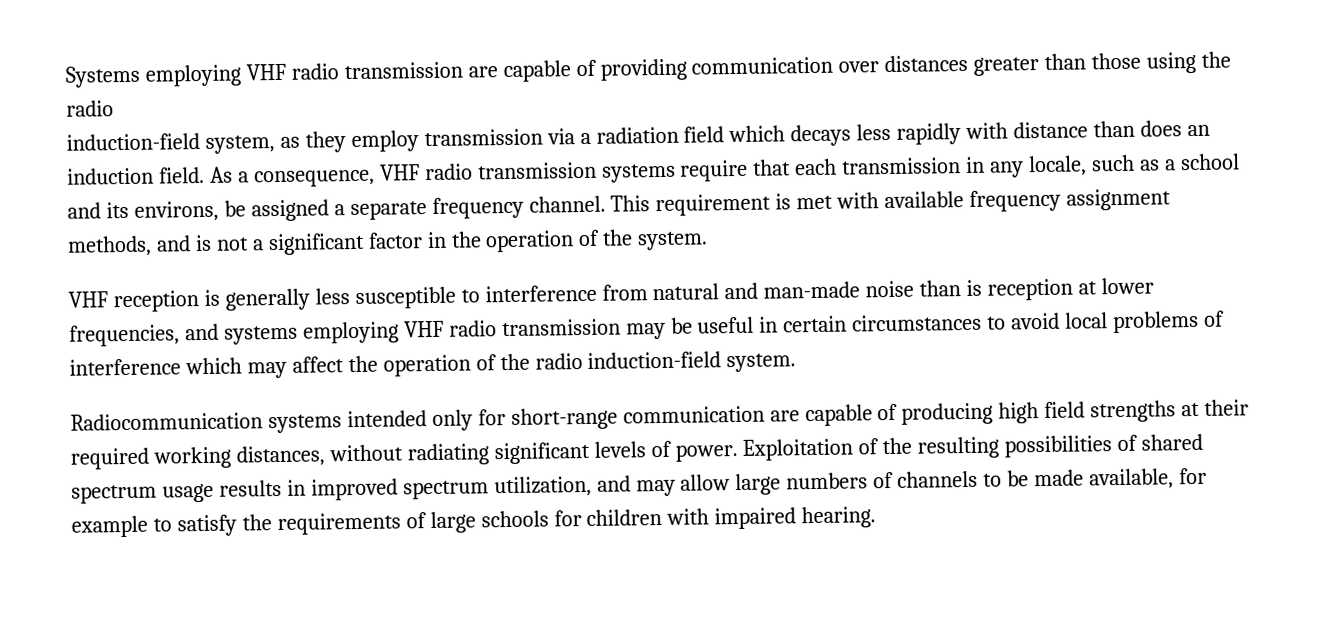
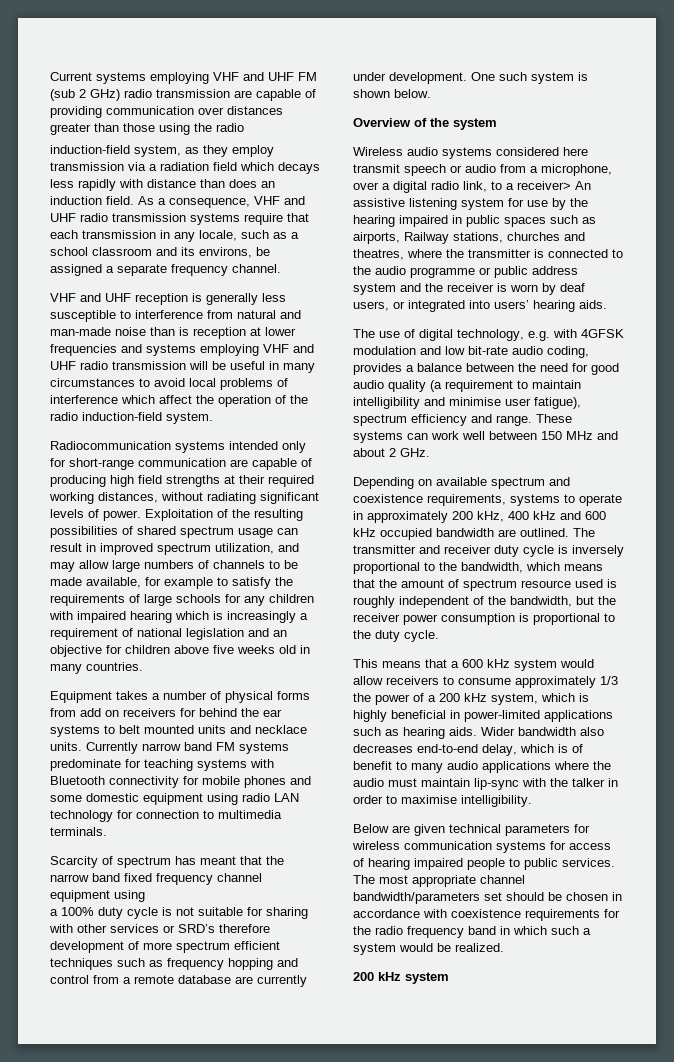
[65,63,286,88] Systems employing VHF -> [50,72,317,84] [50,89,120,101] Current systems employing VHF and UHF FM (sub 2 GHz)
(420, 172) none -> [284,196,305,205] [50,213,76,222] and UHF
(1240, 162) none -> [92,247,152,256] classroom
[610,188,1172,217] [67,229,709,257] [68,291,108,308] This requirement is met with available frequency assignment methods, and is not a significant factor in the operation of the system. // VHF -> [50,293,131,302] // VHF and UHF
[69,324,180,347] frequencies, -> [50,344,117,356] frequencies
[448,318,666,340] radio transmission may -> [293,344,314,353] [50,361,208,370] and UHF radio transmission will
[783,315,848,333] certain -> [283,363,315,373] many
[246,361,287,379] may -> (155, 399) none
[218,479,282,497] results -> [277,528,298,535] [50,543,82,552] can result
(582, 518) none -> [244,596,265,606] any
[801,506,877,529] hearing. -> [130,611,308,623] [50,628,287,640] [50,645,310,657] [50,662,143,674] [50,691,310,703] [50,708,282,717] [50,725,307,737] [50,742,289,754] [50,759,274,771] [50,776,311,788] [50,793,299,805] [50,810,282,822] [50,827,107,836] [50,856,284,868] [50,873,262,885] [50,890,145,902] [50,907,308,919] [49,924,270,933] [50,941,280,953] [50,958,298,970] [50,975,307,987] [353,72,588,84] [353,89,431,98] [353,118,497,130] [353,147,588,159] [353,164,612,176] [353,181,591,193] [353,198,588,210] [353,215,596,227] [353,232,585,244] [353,249,623,260] [353,266,578,278] [353,283,585,295] [353,300,607,312] [353,329,624,341] [353,346,589,358] [353,363,619,375] [353,380,581,392] [353,397,581,409] [353,414,572,426] [353,431,618,443] [353,448,430,457] [353,477,570,489] [353,494,622,506] [353,511,606,523] [353,528,595,540] [353,545,624,557] [353,562,603,574] [353,579,617,591] [353,596,616,608] [353,613,615,625] [353,630,439,642] [353,659,594,671] [353,676,618,688] [353,693,589,705] [353,710,613,722] [353,727,604,739] [353,744,583,756] [353,761,611,773] [353,778,618,790] [353,795,532,807] [353,824,590,836] [352,841,611,853] [353,858,615,870] [353,875,525,887] [353,892,622,904] [353,909,620,921] [353,926,591,938] [353,943,504,955] [353,972,449,984] hearing which is increasingly a requirement of national legislation and an objective for children above five weeks old in many countries. // Equipment takes a number of physical forms from add on receivers for behind the ear systems to belt mounted units and necklace units. Currently narrow band FM systems predominate for teaching systems with Bluetooth connectivity for mobile phones and some domestic equipment using radio LAN technology for connection to multimedia terminals. // Scarcity of spectrum has meant that the narrow band fixed frequency channel equipment using // a 100% duty cycle is not suitable for sharing with other services or SRD’s therefore development of more spectrum efficient techniques such as frequency hopping and control from a remote database are currently under development. One such system is shown below. // Overview of the system // Wireless audio systems considered here transmit speech or audio from a microphone, over a digital radio link, to a receiver> An assistive listening system for use by the hearing impaired in public spaces such as airports, Railway stations, churches and theatres, where the transmitter is connected to the audio programme or public address system and the receiver is worn by deaf users, or integrated into users’ hearing aids. // The use of digital technology, e.g. with 4GFSK modulation and low bit-rate audio coding, provides a balance between the need for good audio quality (a requirement to maintain intelligibility and minimise user fatigue), spectrum efficiency and range. These systems can work well between 150 MHz and about 2 GHz. // Depending on available spectrum and coexistence requirements, systems to operate in approximately 200 kHz, 400 kHz and 600 kHz occupied bandwidth are outlined. The transmitter and receiver duty cycle is inversely proportional to the bandwidth, which means that the amount of spectrum resource used is roughly independent of the bandwidth, but the receiver power consumption is proportional to the duty cycle. // This means that a 600 kHz system would allow receivers to consume approximately 1/3 the power of a 200 kHz system, which is highly beneficial in power-limited applications such as hearing aids. Wider bandwidth also decreases end-to-end delay, which is of benefit to many audio applications where the audio must maintain lip-sync with the talker in order to maximise intelligibility. // Below are given technical parameters for wireless communication systems for access of hearing impaired people to public services. The most appropriate channel bandwidth/parameters set should be chosen in accordance with coexistence requirements for the radio frequency band in which such a system would be realized. // 200 kHz system

